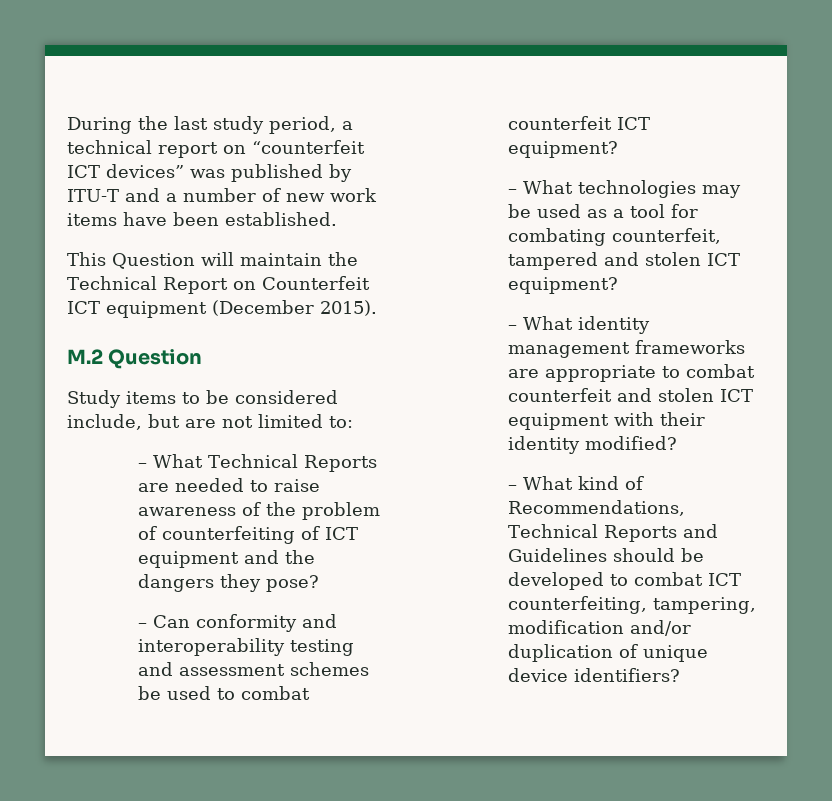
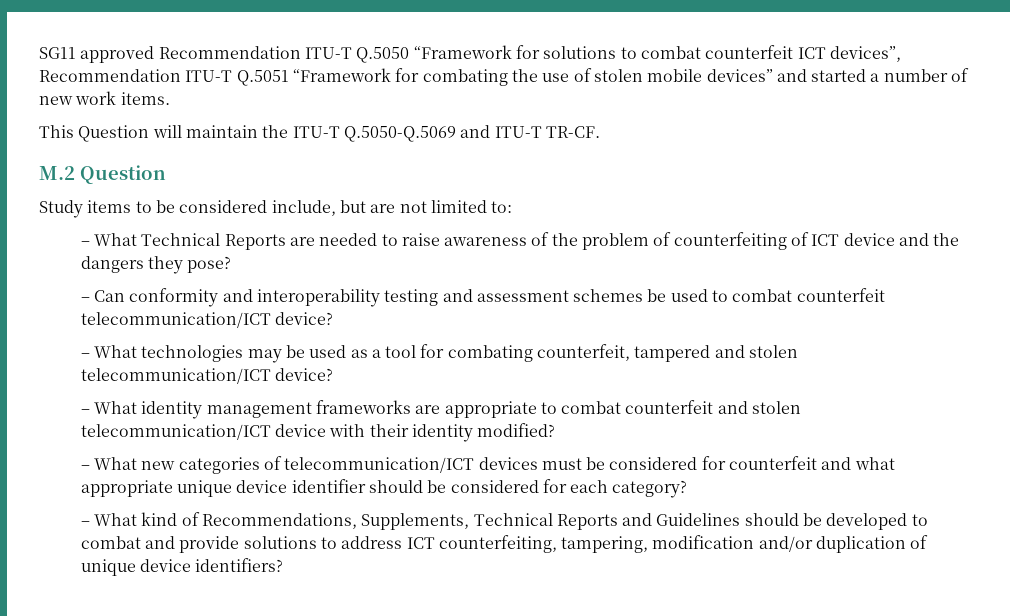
[67,116,353,134] [67,140,365,158] [67,164,352,182] [67,188,160,202] During the last study period, a technical report on “counterfeit ICT devices” was published by ITU-T and -> [39,45,901,63] [39,68,867,86] SG11 approved Recommendation ITU-T Q.5050 “Framework for solutions to combat counterfeit ICT devices”, Recommendation ITU-T Q.5051 “Framework for combating the use of stolen mobile devices” and started
[67,212,337,226] items have been established. -> [120,92,170,105] items.
[67,276,370,294] [67,300,377,318] Technical Report on Counterfeit ICT equipment (December 2015). -> [292,125,600,142] ITU-T Q.5050-Q.5069 and ITU-T TR-CF.
[138,551,240,568] equipment -> [843,233,895,246] device
[617,117,651,130] [508,141,619,158] ICT equipment? -> [80,312,333,328] telecommunication/ICT device?
[707,253,741,266] [508,277,619,294] ICT equipment? -> [80,368,333,384] telecommunication/ICT device?
[720,389,754,402] [508,413,610,430] ICT equipment -> [80,424,326,440] telecommunication/ICT device
(678, 443) none -> [80,456,895,474] [80,479,688,498] // – What new categories of telecommunication/ICT devices must be considered for counterfeit and what appropriate unique device identifier should be considered for each category?
(686, 508) none -> [361,513,470,530] Supplements,
(704, 579) none -> [144,536,403,553] and provide solutions to address

